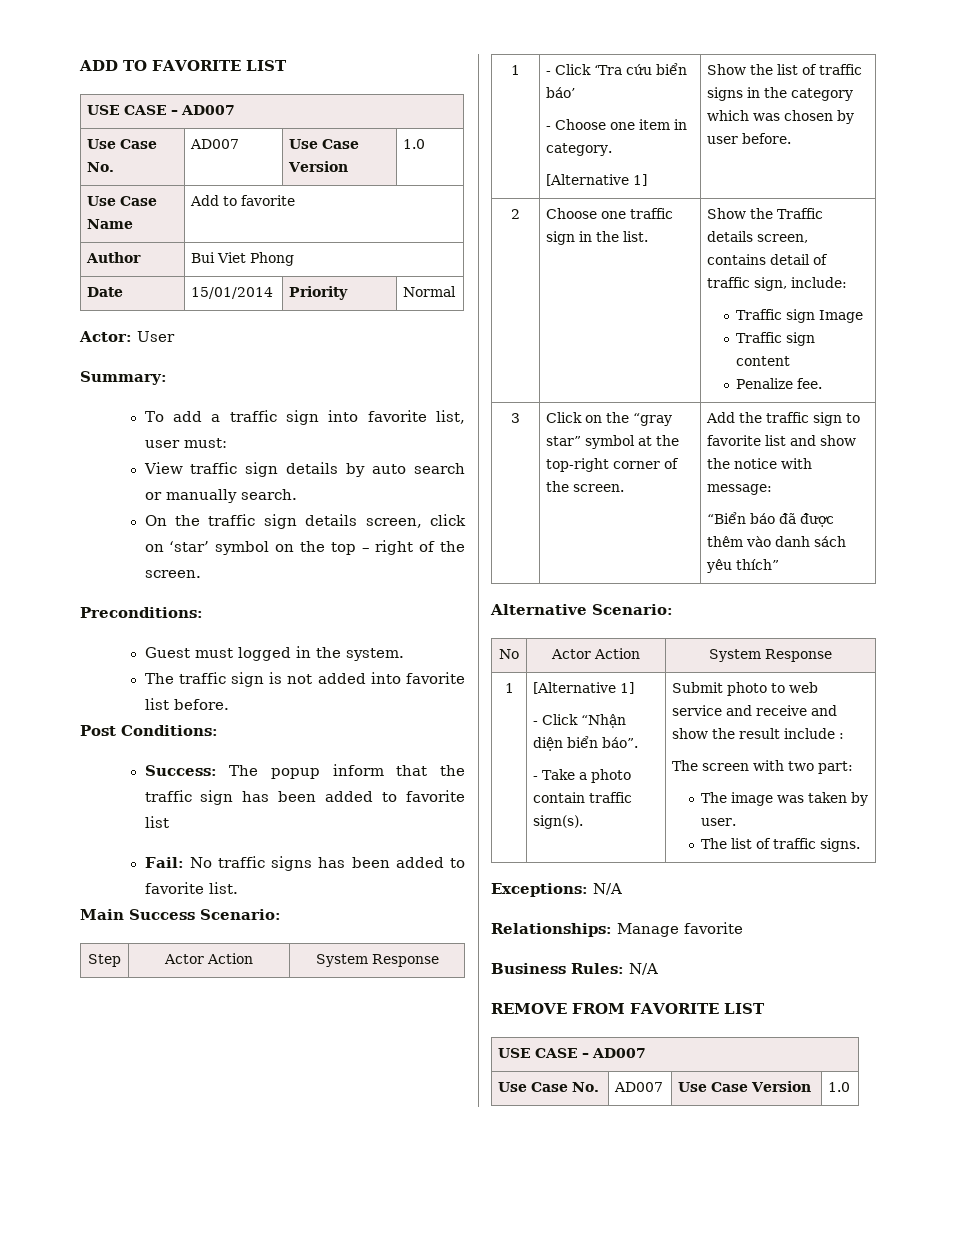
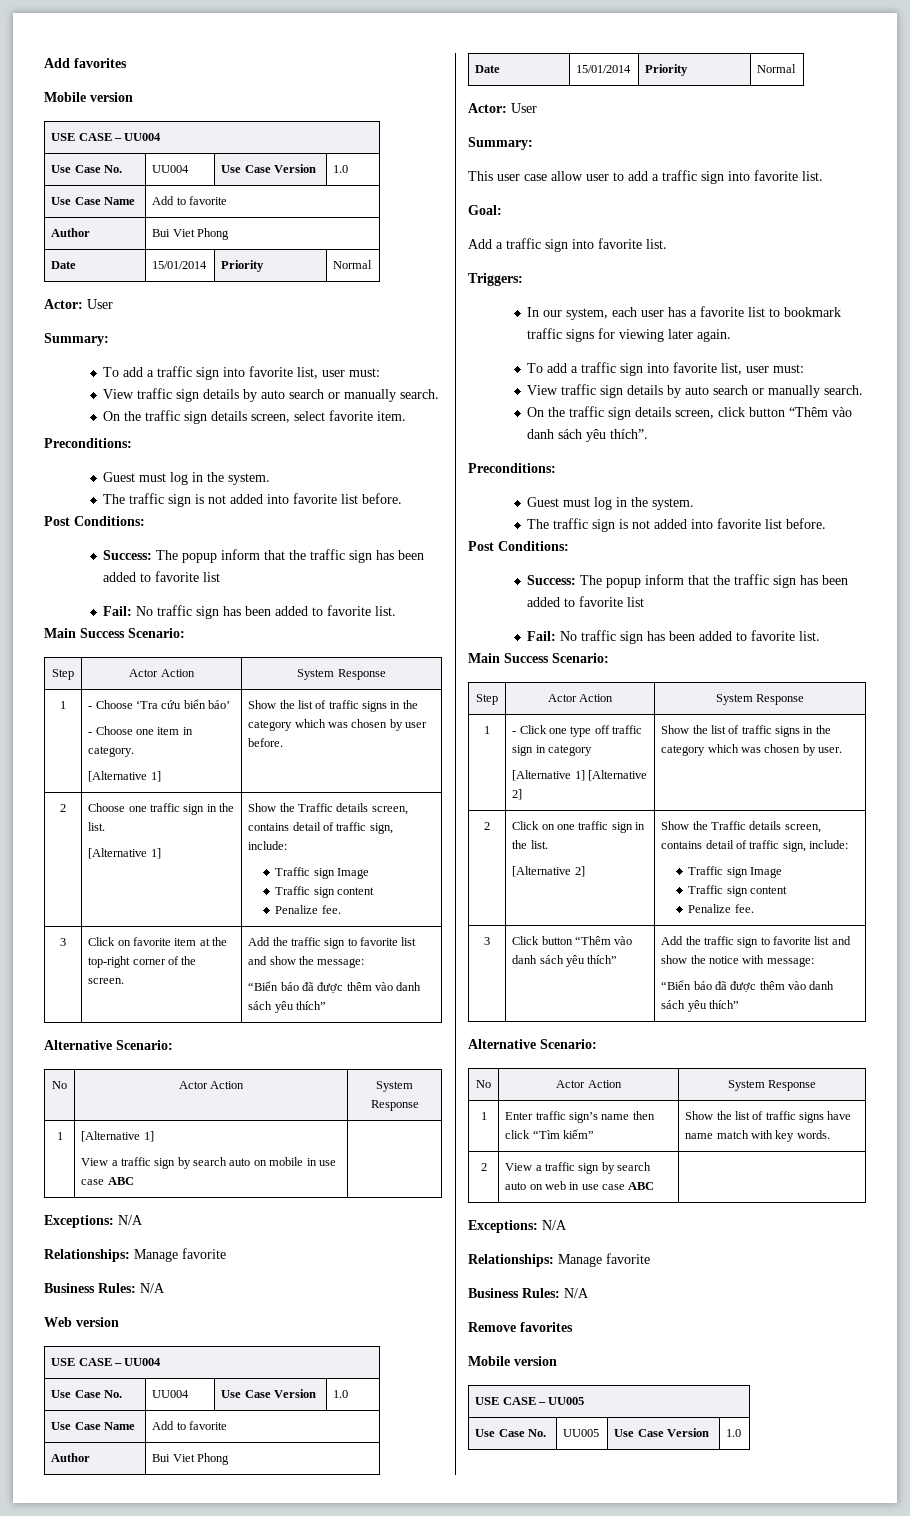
[79,60,287,71] [87,105,236,115] [87,139,158,149] [87,162,115,172] [190,139,240,149] ADD TO FAVORITE LIST // USE CASE – AD007 // Use Case No. | AD007 -> [44,58,127,68] [44,92,133,102] [51,133,162,141] [51,165,122,173] [152,165,190,173] Add favorites // Mobile version // USE CASE – UU004 // Use Case No. | UU004
[430,514,466,526] [144,540,466,555] [144,570,201,578] [80,607,203,618] [144,647,291,661] click on ‘star’ symbol on the top – right of the screen. // Preconditions: // Guest must logged -> [294,410,407,421] [44,438,132,448] [103,472,189,485] select favorite item. // Preconditions: // Guest must log
[271,856,313,871] signs -> [196,606,220,619] sign
[555,64,592,75] Click -> [95,700,133,709] Choose
(649, 236) none -> [88,848,161,859] // [Alternative 1]
[606,412,673,426] [546,435,636,449] the “gray star” symbol -> [132,937,197,946] favorite item
(625, 488) none -> [248,937,417,949] [248,956,365,968] [248,981,422,994] [248,1001,326,1013] [44,1040,173,1050] [52,1081,67,1089] [178,1081,245,1089] [376,1081,413,1092] [370,1100,419,1111] [56,1132,63,1140] [81,1131,154,1142] [81,1157,336,1169] [81,1177,134,1185] [44,1215,143,1228] [44,1248,226,1262] [44,1283,165,1293] [44,1317,119,1327] [51,1358,162,1366] [51,1390,122,1398] [152,1390,190,1398] [221,1389,316,1398] [333,1390,349,1398] [51,1422,135,1430] [152,1421,227,1430] [51,1453,91,1462] [152,1453,229,1465] [475,65,501,73] [576,65,632,73] [645,64,689,76] [757,64,797,73] [468,103,537,113] [468,137,533,150] [468,170,823,184] [468,205,502,215] [468,238,667,252] [468,273,523,286] [527,306,842,320] [527,328,732,342] [527,362,805,376] [527,384,864,398] [527,406,853,420] [527,429,649,442] [468,463,556,473] [527,497,695,510] [527,518,827,532] [468,541,569,551] [527,574,849,588] [527,596,645,607] [527,630,821,644] [468,653,609,663] [476,694,498,705] [547,694,614,702] [715,694,805,705] [484,726,490,734] [512,725,643,737] [512,745,592,756] [512,770,647,781] [512,789,523,800] [661,725,831,737] [661,744,843,756] [484,822,490,830] [512,821,646,833] [512,840,548,849] [512,866,585,877] [661,821,821,833] [661,840,849,852] [688,866,782,878] [688,885,787,897] [688,904,754,913] [484,937,490,945] [512,936,633,945] [512,955,618,967] | Add the traffic sign to favorite list and show the message: // “Biển báo đã được thêm vào danh sách yêu thích” // Alternative Scenario: // No | Actor Action | System Response // 1 | [Alternative 1] // View a traffic sign by search auto on mobile in use case ABC | // Exceptions: N/A // Relationships: Manage favorite // Business Rules: N/A // Web version // USE CASE – UU004 // Use Case No. | UU004 | Use Case Version | 1.0 // Use Case Name | Add to favorite // Author | Bui Viet Phong // Date | 15/01/2014 | Priority | Normal // Actor: User // Summary: // This user case allow user to add a traffic sign into favorite list. // Goal: // Add a traffic sign into favorite list. // Triggers: // In our system, each user has a favorite list to bookmark traffic signs for viewing later again. // To add a traffic sign into favorite list, user must: // View traffic sign details by auto search or manually search. // On the traffic sign details screen, click button “Thêm vào danh sách yêu thích”. // Preconditions: // Guest must log in the system. // The traffic sign is not added into favorite list before. // Post Conditions: // Success: The popup inform that the traffic sign has been added to favorite list // Fail: No traffic sign has been added to favorite list. // Main Success Scenario: // Step | Actor Action | System Response // 1 | - Click one type off traffic sign in category // [Alternative 1] [Alternative 2] | Show the list of traffic signs in the category which was chosen by user. // 2 | Click on one traffic sign in the list. // [Alternative 2] | Show the Traffic details screen, contains detail of traffic sign, include: // Traffic sign Image // Traffic sign content // Penalize fee. // 3 | Click button “Thêm vào danh sách yêu thích”
[533,682,635,694] [533,714,627,728] [533,736,639,751] [533,769,632,783] [533,792,633,803] [533,815,584,829] [672,682,819,696] [672,705,838,716] [672,728,845,739] [672,760,854,774] [701,792,869,806] [701,818,737,826] [701,838,861,852] [491,883,622,897] [491,922,743,937] [491,963,658,975] [491,1003,765,1014] [498,1048,647,1058] [498,1082,600,1092] [614,1082,664,1092] [Alternative 1] // - Click “Nhận diện biển báo”. // - Take a photo contain traffic sign(s). | Submit photo to web service and receive and show the result include : // The screen with two part: // The image was taken by user. // The list of traffic signs. // Exceptions: N/A // Relationships: Manage favorite // Business Rules: N/A // REMOVE FROM FAVORITE LIST // USE CASE – AD007 // Use Case No. | AD007 -> [505,1111,655,1123] [505,1129,594,1139] [685,1111,852,1123] [685,1130,830,1142] [480,1163,487,1171] [505,1162,652,1174] [505,1181,655,1190] [468,1220,567,1233] [468,1253,650,1267] [468,1288,589,1298] [468,1322,573,1332] [468,1356,557,1366] [475,1397,585,1405] [475,1429,546,1437] [563,1429,600,1437] Enter traffic sign’s name then click “Tìm kiếm” | Show the list of traffic signs have name match with key words. // 2 | View a traffic sign by search auto on web in use case ABC | // Exceptions: N/A // Relationships: Manage favorite // Business Rules: N/A // Remove favorites // Mobile version // USE CASE – UU005 // Use Case No. | UU005

